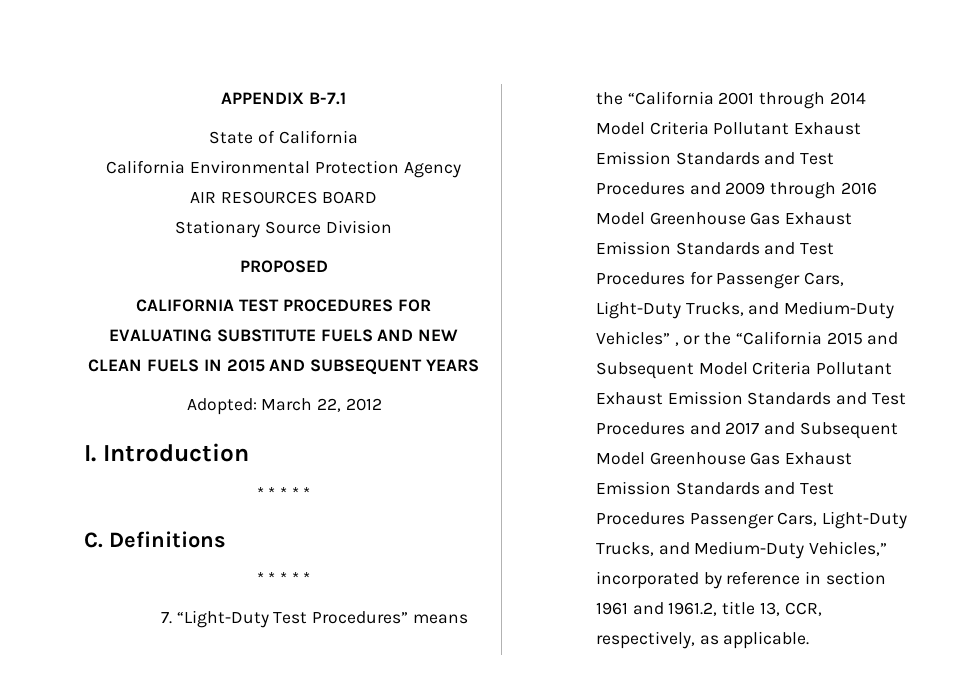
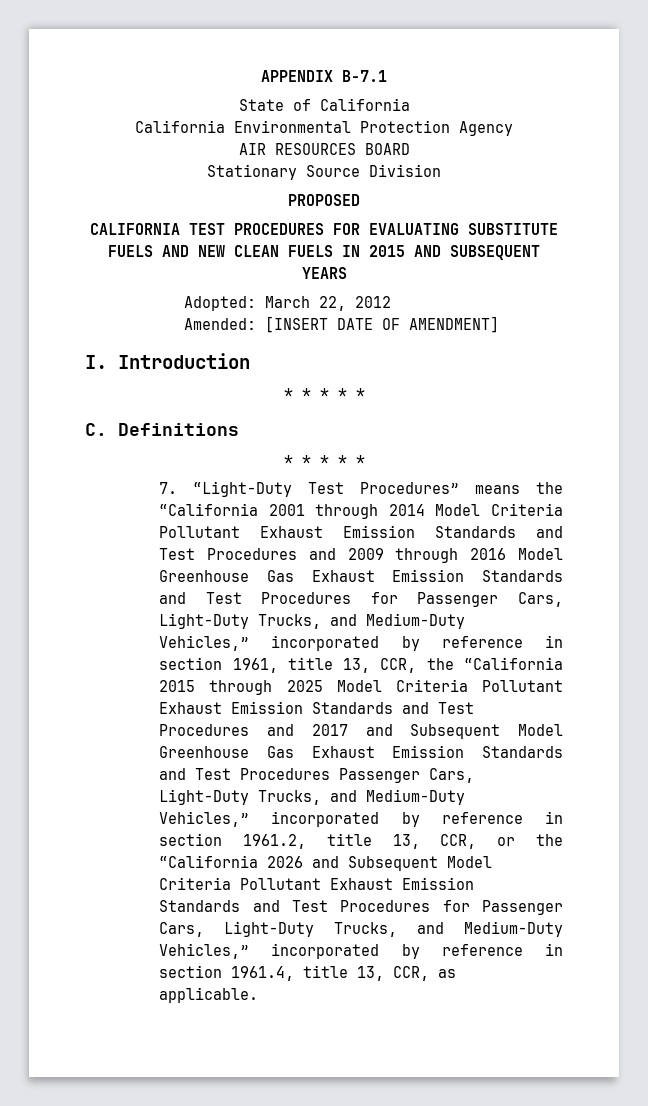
(382, 404) none -> [183,316,499,333] // Amended: [INSERT DATE OF AMENDMENT]
[595,331,701,346] Vehicles” , or -> [159,635,563,651] [159,657,417,673] Vehicles,” incorporated by reference in section 1961, title 13, CCR,
[867,332,899,345] [595,362,694,379] and Subsequent -> [209,680,323,695] through 2025
[595,602,664,615] 1961 and -> (223, 839) none
[595,631,695,649] respectively, -> [497,834,563,846] [159,855,493,871] [159,877,475,890] [159,900,563,915] [159,921,563,937] [159,943,563,959] [159,965,430,981] or the “California 2026 and Subsequent Model Criteria Pollutant Exhaust Emission Standards and Test Procedures for Passenger Cars, Light-Duty Trucks, and Medium-Duty Vehicles,” incorporated by reference in section 1961.4, title 13, CCR,

